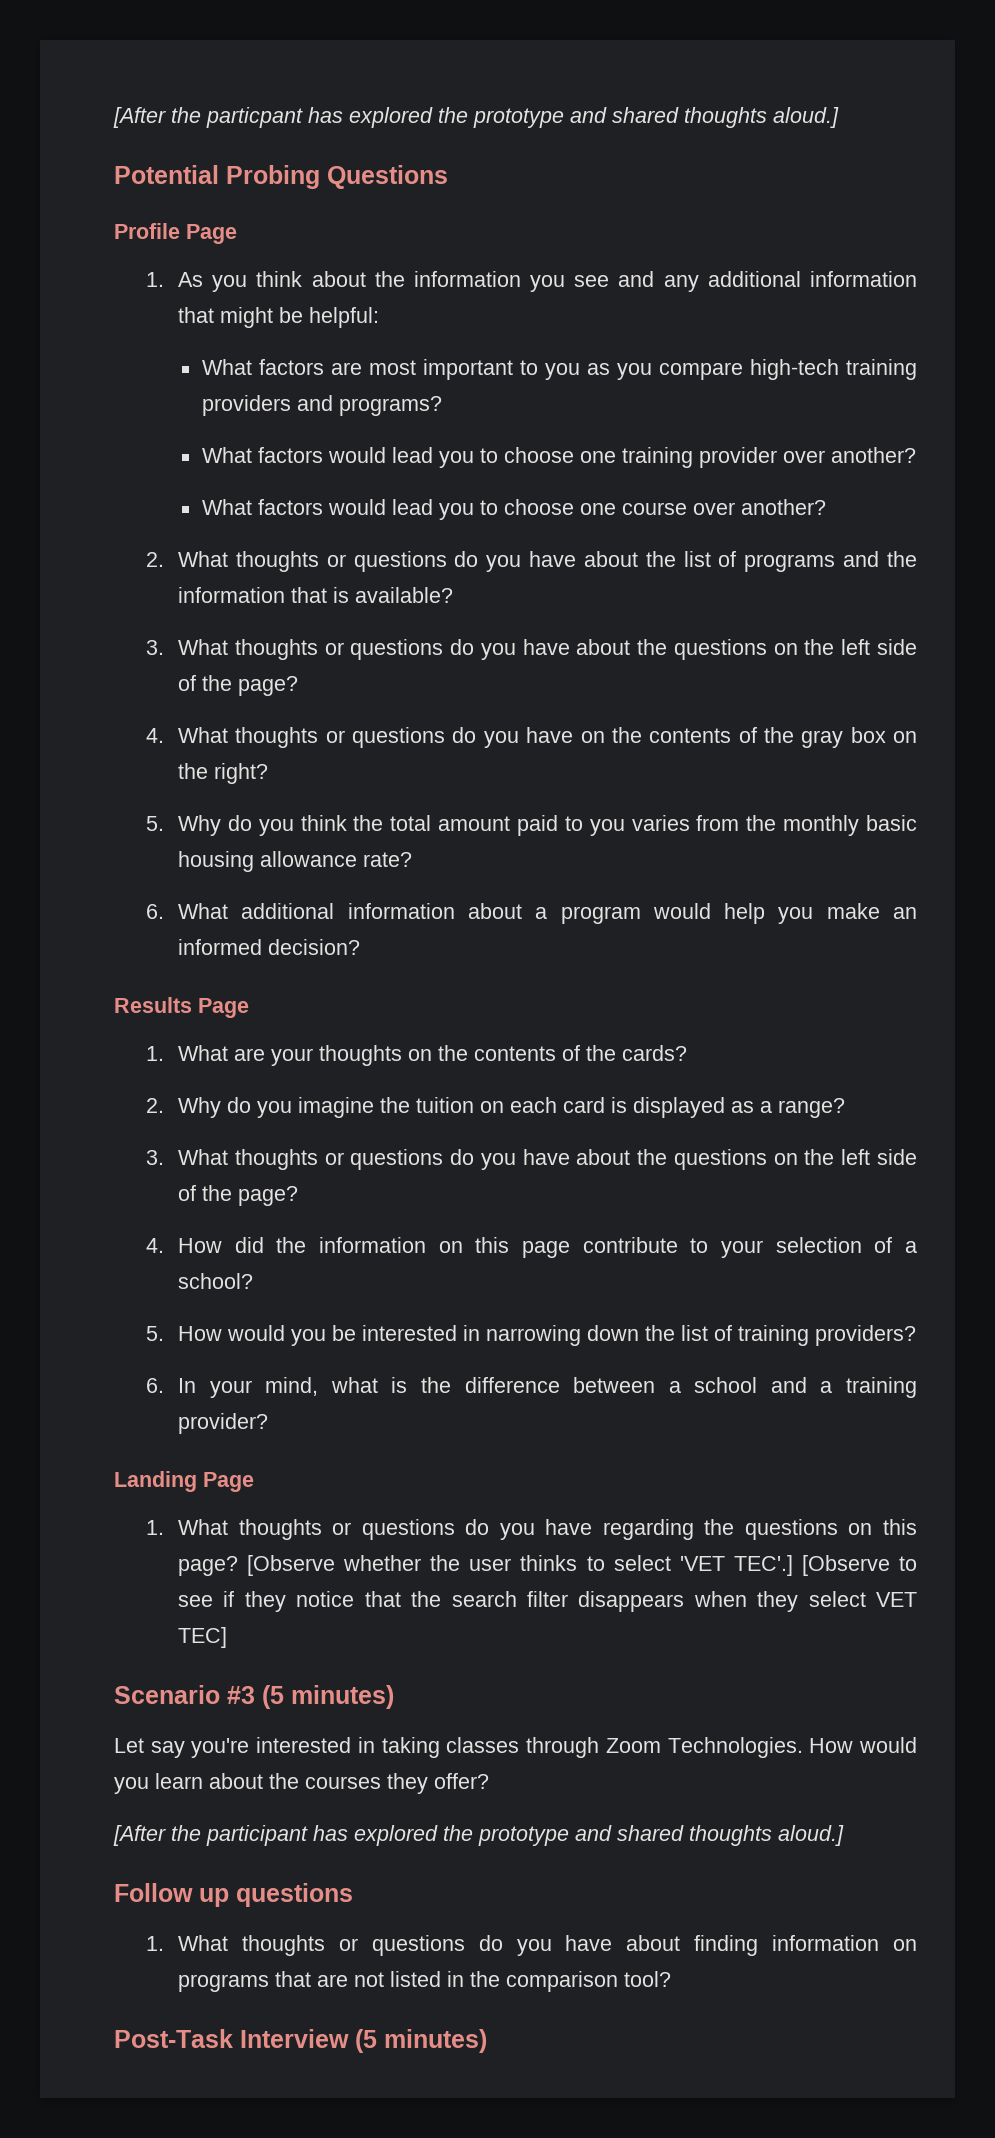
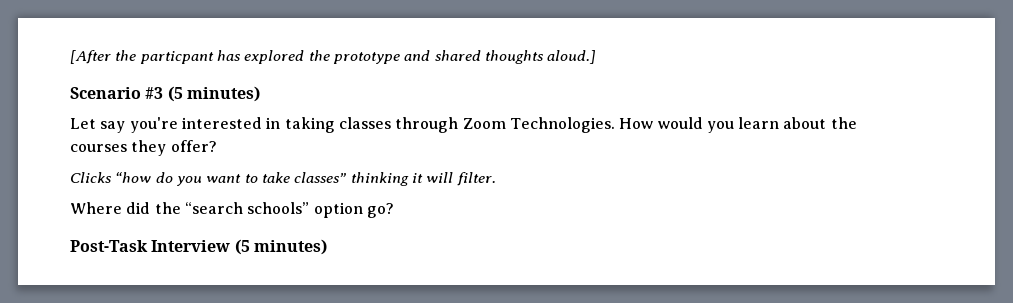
[114,165,448,189] [114,223,237,244] [146,271,918,292] [178,307,380,328] [201,359,917,380] [201,395,442,416] [201,447,916,468] [201,499,826,520] [146,551,918,572] [178,587,454,603] [146,639,918,660] [178,675,299,696] [146,727,918,748] [178,763,269,784] [146,815,918,836] [178,851,413,872] [146,903,918,924] [178,939,361,955] [114,997,249,1018] [146,1045,688,1066] [146,1097,846,1118] [146,1149,918,1170] [178,1185,299,1206] [146,1237,917,1258] [178,1273,254,1289] [146,1325,917,1346] [146,1377,918,1398] [178,1413,269,1434] [114,1471,254,1492] [146,1519,918,1540] [178,1555,918,1576] [178,1591,917,1612] [178,1627,228,1648] // Potential Probing Questions // Profile Page // 1. As you think about the information you see and any additional information that might be helpful: // What factors are most important to you as you compare high-tech training providers and programs? // What factors would lead you to choose one training provider over another? // What factors would lead you to choose one course over another? // 2. What thoughts or questions do you have about the list of programs and the information that is available? // 3. What thoughts or questions do you have about the questions on the left side of the page? // 4. What thoughts or questions do you have on the contents of the gray box on the right? // 5. Why do you think the total amount paid to you varies from the monthly basic housing allowance rate? // 6. What additional information about a program would help you make an informed decision? // Results Page // 1. What are your thoughts on the contents of the cards? // 2. Why do you imagine the tuition on each card is displayed as a range? // 3. What thoughts or questions do you have about the questions on the left side of the page? // 4. How did the information on this page contribute to your selection of a school? // 5. How would you be interested in narrowing down the list of training providers? // 6. In your mind, what is the difference between a school and a training provider? // Landing Page // 1. What thoughts or questions do you have regarding the questions on this page? [Observe whether the user thinks to select 'VET TEC'.] [Observe to see if they notice that the search filter disappears when they select VET TEC] -> (597, 57) none
[113,1825,844,1846] [114,1883,353,1907] [146,1935,918,1956] [178,1971,672,1992] [After the participant has explored the prototype and shared thoughts aloud.] // Follow up questions // 1. What thoughts or questions do you have about finding information on programs that are not listed in the comparison tool? -> [70,172,496,186] [70,202,394,218] Clicks “how do you want to take classes” thinking it will filter. // Where did the “search schools” option go?

